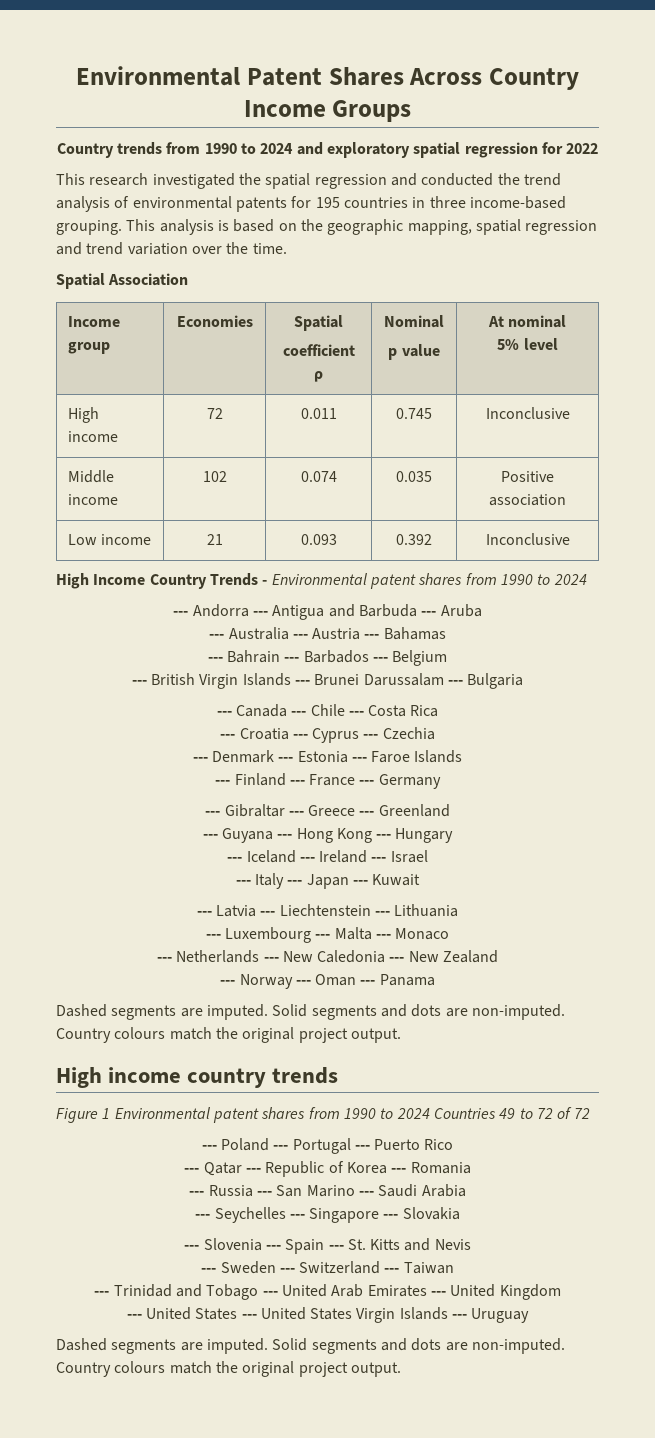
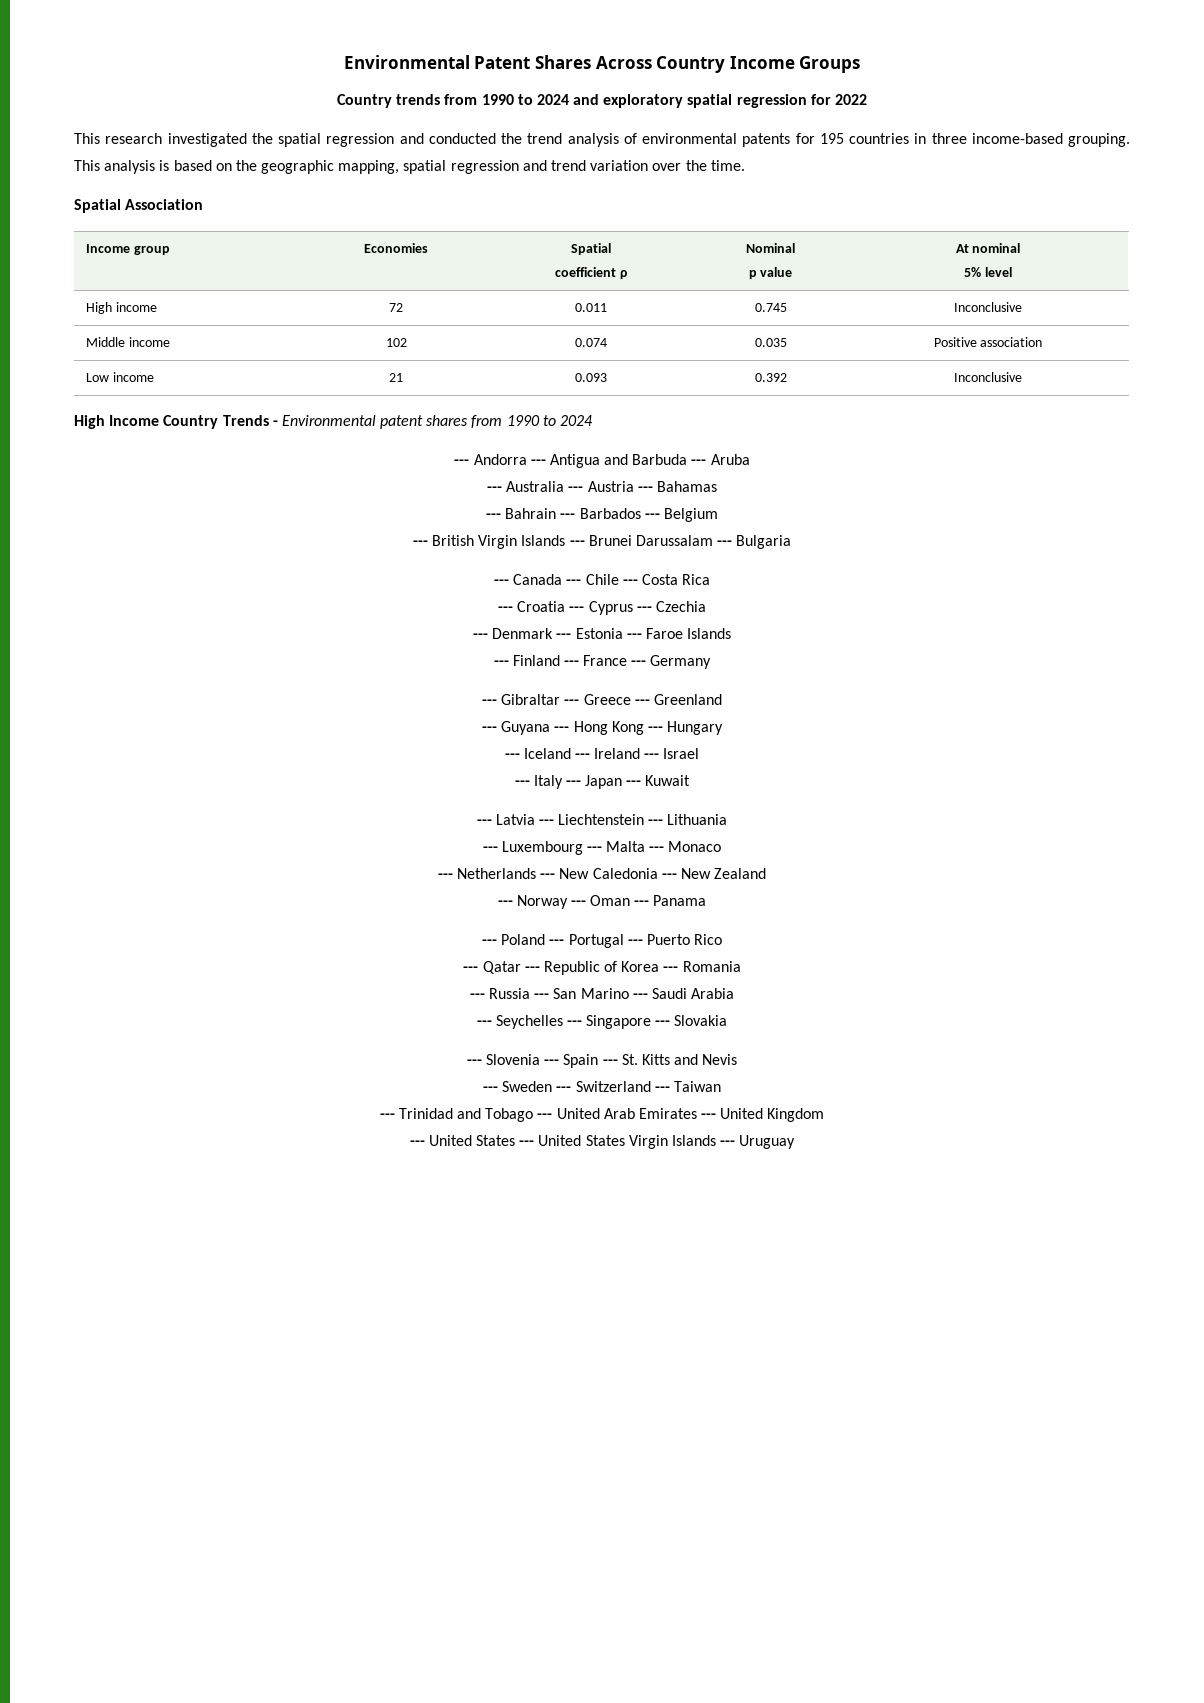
[56,1004,565,1020] [56,1027,401,1043] [56,1067,339,1088] [56,1107,591,1123] // Dashed segments are imputed. Solid segments and dots are non-imputed. Country colours match the original project output. // High income country trends // Figure 1 Environmental patent shares from 1990 to 2024 Countries 49 to 72 of 72 -> (707, 900) none
[56,1338,565,1354] [56,1361,401,1377] // Dashed segments are imputed. Solid segments and dots are non-imputed. Country colours match the original project output. -> (796, 1142) none

